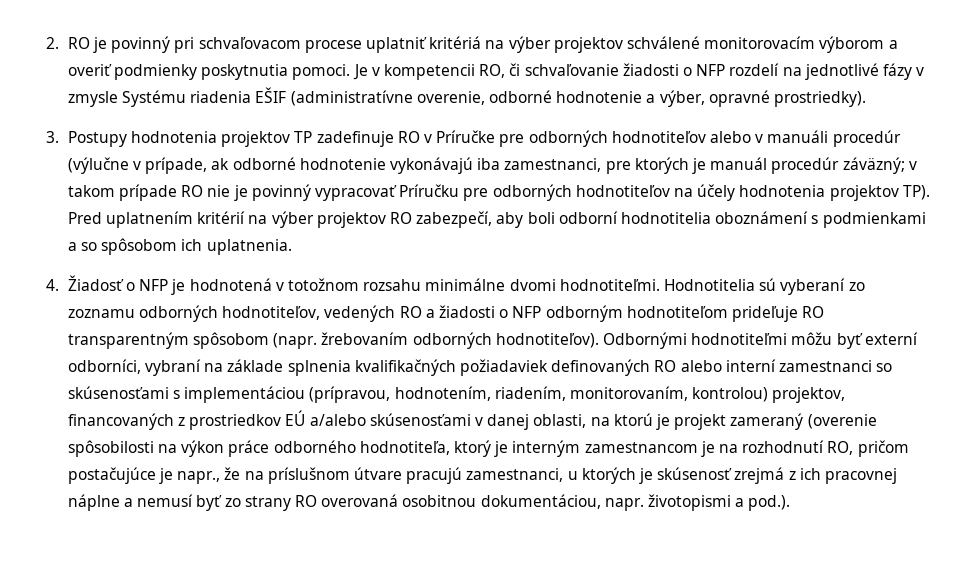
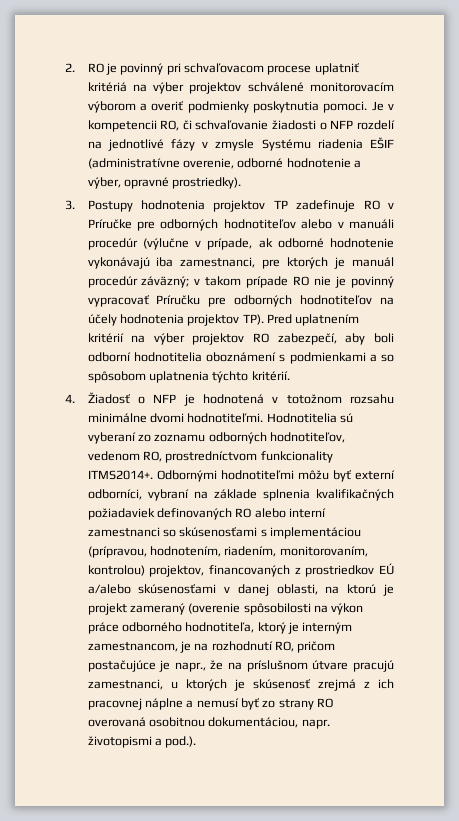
[181,239,292,255] ich uplatnenia. -> [148,371,290,383] uplatnenia týchto kritérií.
[324,305,825,322] [67,332,599,349] vedených RO a žiadosti o NFP odborným hodnotiteľom prideľuje RO transparentným spôsobom (napr. žrebovaním odborných hodnotiteľov). -> [87,451,333,463] [87,470,153,480] vedenom RO, prostredníctvom funkcionality ITMS2014+.
[584,442,698,453] zamestnancom -> [87,642,178,652] zamestnancom,

